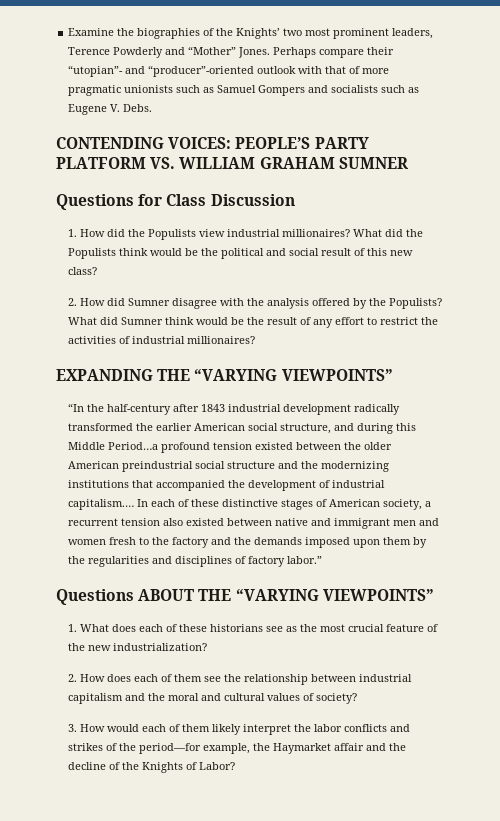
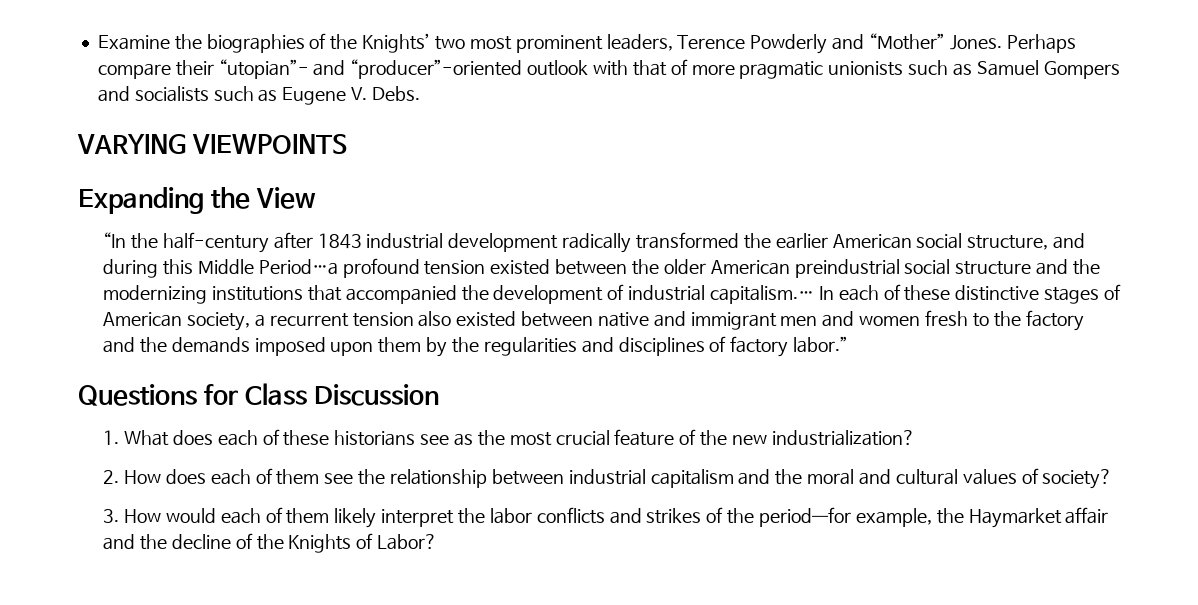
[56,137,369,149] [56,157,409,169] [56,194,295,210] [68,229,424,240] [68,248,414,259] [68,267,98,275] [68,298,443,309] [68,317,439,328] [68,336,256,344] [56,369,393,381] CONTENDING VOICES: PEOPLE’S PARTY PLATFORM VS. WILLIAM GRAHAM SUMNER // Questions for Class Discussion // 1. How did the Populists view industrial millionaires? What did the Populists think would be the political and social result of this new class? // 2. How did Sumner disagree with the analysis offered by the Populists? What did Sumner think would be the result of any effort to restrict the activities of industrial millionaires? // EXPANDING THE “VARYING VIEWPOINTS” -> [77,134,347,154] [78,187,316,214] VARYING VIEWPOINTS // Expanding the View
[138,589,434,601] ABOUT THE “VARYING VIEWPOINTS” -> [203,383,439,406] for Class Discussion

